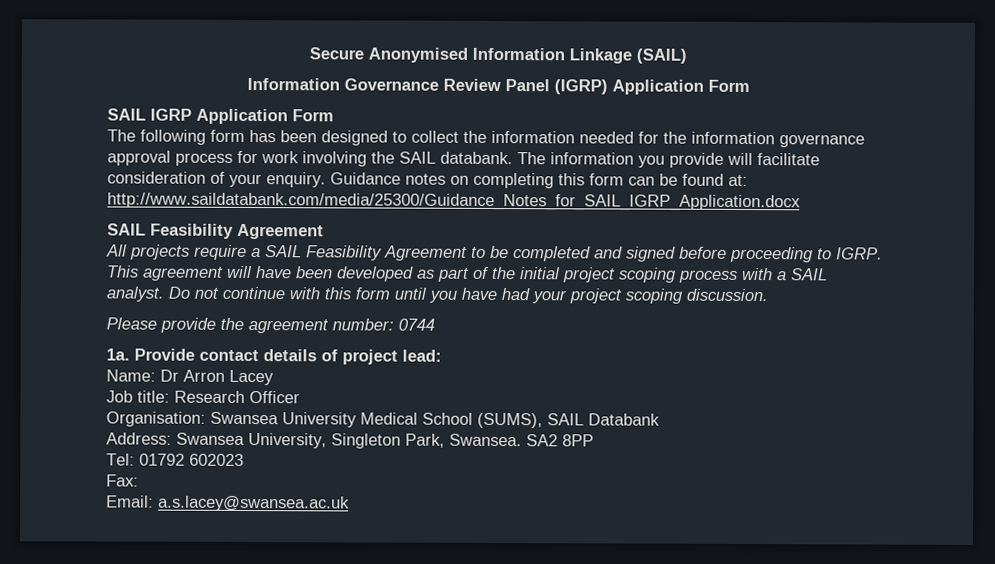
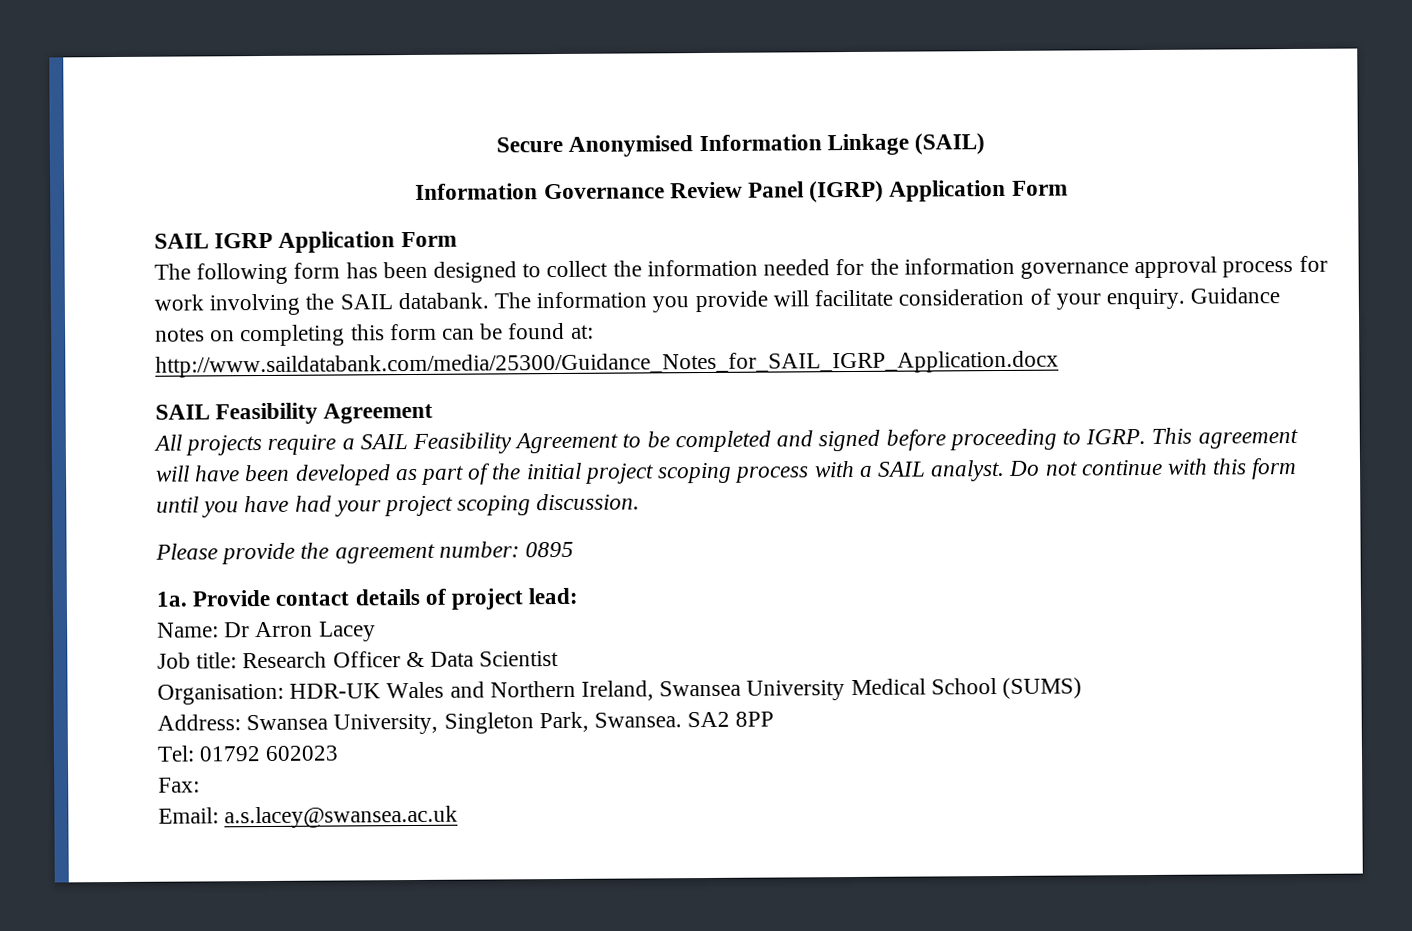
[398,318,435,331] 0744 -> [525,541,575,558] 0895
[106,411,206,427] // Organisation: -> [405,651,560,668] [157,680,655,705] & Data Scientist // Organisation: HDR-UK Wales and Northern Ireland,
[477,412,660,429] (SUMS), SAIL Databank -> [1002,677,1083,699] (SUMS)

